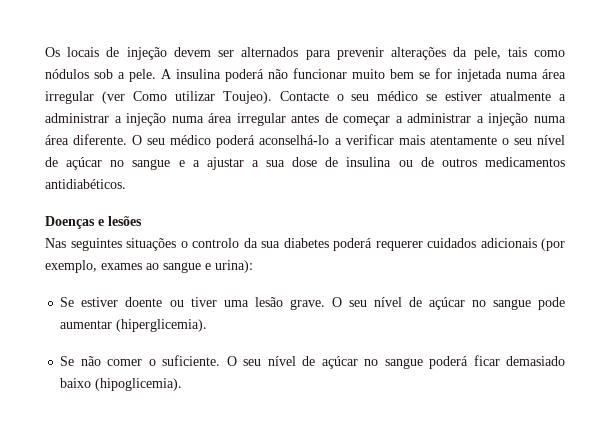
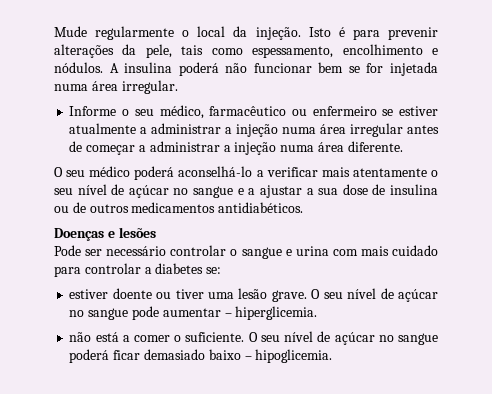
[45,47,299,60] Os locais de injeção devem ser alternados -> [54,26,345,40] Mude regularmente o local da injeção. Isto é
[45,69,156,82] nódulos sob a pele. -> [252,44,438,58] [54,62,103,73] espessamento, encolhimento e nódulos.
[352,69,385,79] muito -> (312, 68) none
[45,91,419,104] irregular (ver Como utilizar Toujeo). Contacte o seu médico -> [121,80,178,94] [69,105,377,119] irregular. // Informe o seu médico, farmacêutico ou enfermeiro
(128, 139) none -> (403, 146) //
[45,238,565,251] [45,260,253,273] [60,297,75,307] Nas seguintes situações o controlo da sua diabetes poderá requerer cuidados adicionais (por exemplo, exames ao sangue e urina): // Se -> [54,245,438,259] [54,263,222,277] Pode ser necessário controlar o sangue e urina com mais cuidado para controlar a diabetes se: //
[116,319,208,332] [60,356,101,366] (hiperglicemia). // Se não -> [224,306,318,320] [69,332,130,342] – hiperglicemia. // não está a
[95,378,183,391] (hipoglicemia). -> [244,349,333,363] – hipoglicemia.

